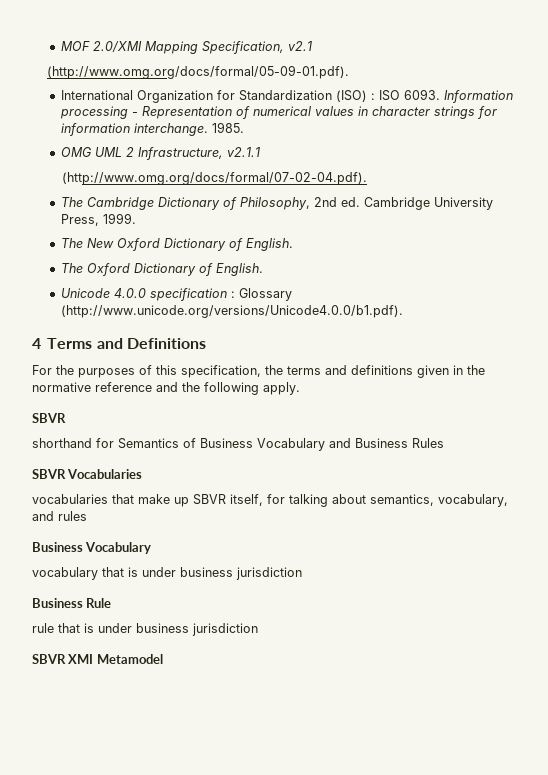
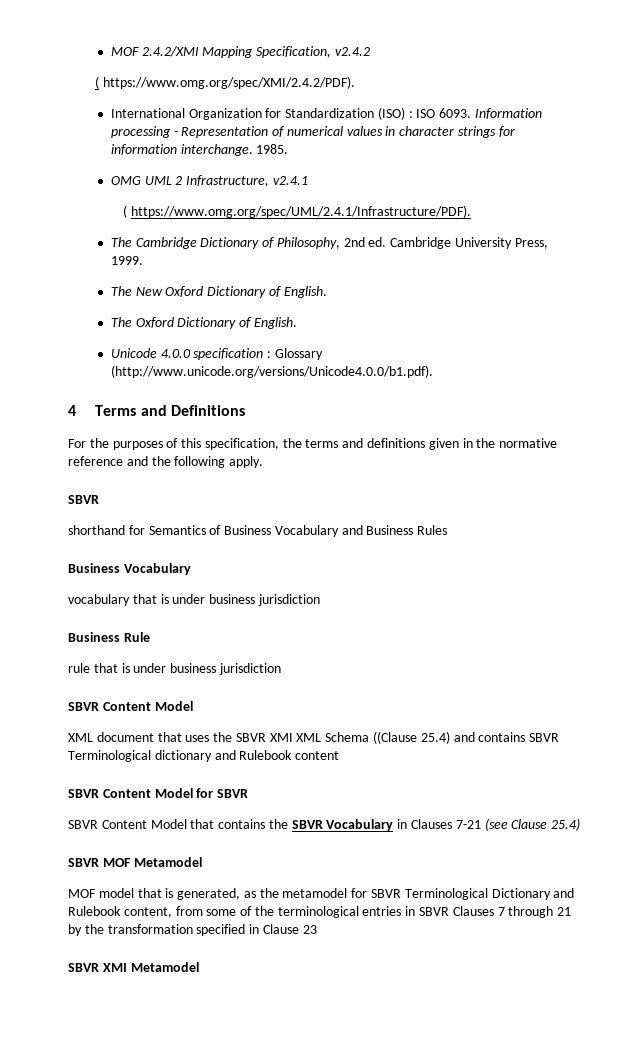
[60,41,142,52] MOF 2.0/XMI -> [110,46,199,57] MOF 2.4.2/XMI
[287,41,312,51] [47,65,350,79] v2.1 // (http://www.omg.org/docs/formal/05-09-01.pdf). -> [334,47,370,56] [95,76,356,89] v2.4.2 // ( https://www.omg.org/spec/XMI/2.4.2/PDF).
[226,147,260,157] [62,172,368,185] v2.1.1 // (http://www.omg.org/docs/formal/07-02-04.pdf). -> [272,176,308,185] [122,205,471,218] v2.4.1 // ( https://www.omg.org/spec/UML/2.4.1/Infrastructure/PDF).
[32,469,143,479] [32,494,508,507] [32,511,87,521] // SBVR Vocabularies // vocabularies that make up SBVR itself, for talking about semantics, vocabulary, and rules -> (448, 530) none
(258, 629) none -> [68,701,193,711] [68,731,560,744] [68,750,340,762] [68,788,249,798] [68,818,581,831] [68,857,202,867] [68,888,575,900] [68,906,572,918] [68,924,317,936] // SBVR Content Model // XML document that uses the SBVR XMI XML Schema ((Clause 25.4) and contains SBVR Terminological dictionary and Rulebook content // SBVR Content Model for SBVR // SBVR Content Model that contains the SBVR Vocabulary in Clauses 7-21 (see Clause 25.4) // SBVR MOF Metamodel // MOF model that is generated, as the metamodel for SBVR Terminological Dictionary and Rulebook content, from some of the terminological entries in SBVR Clauses 7 through 21 by the transformation specified in Clause 23

